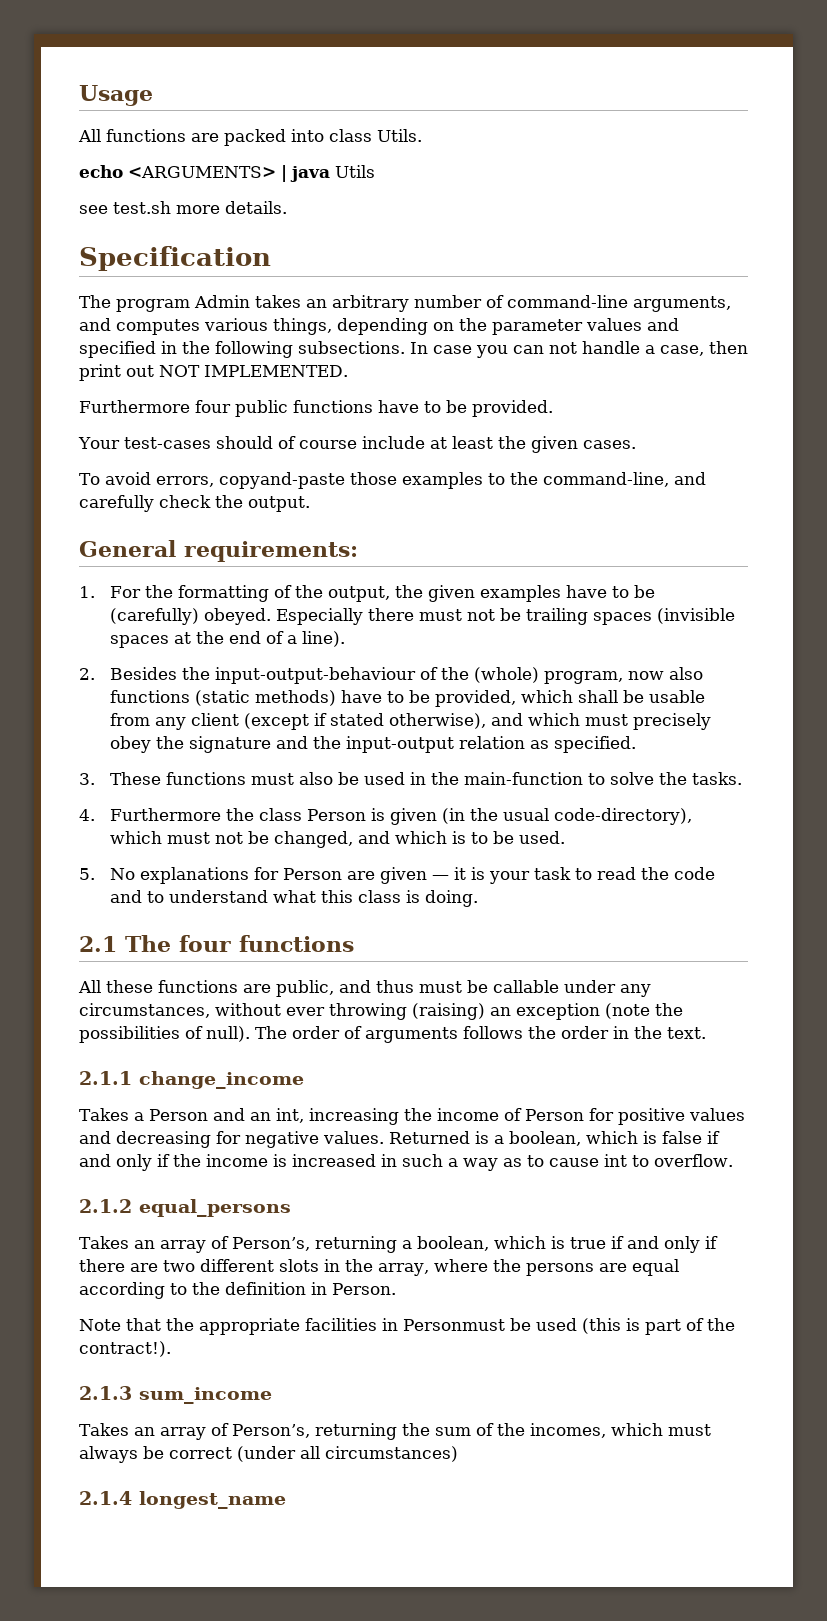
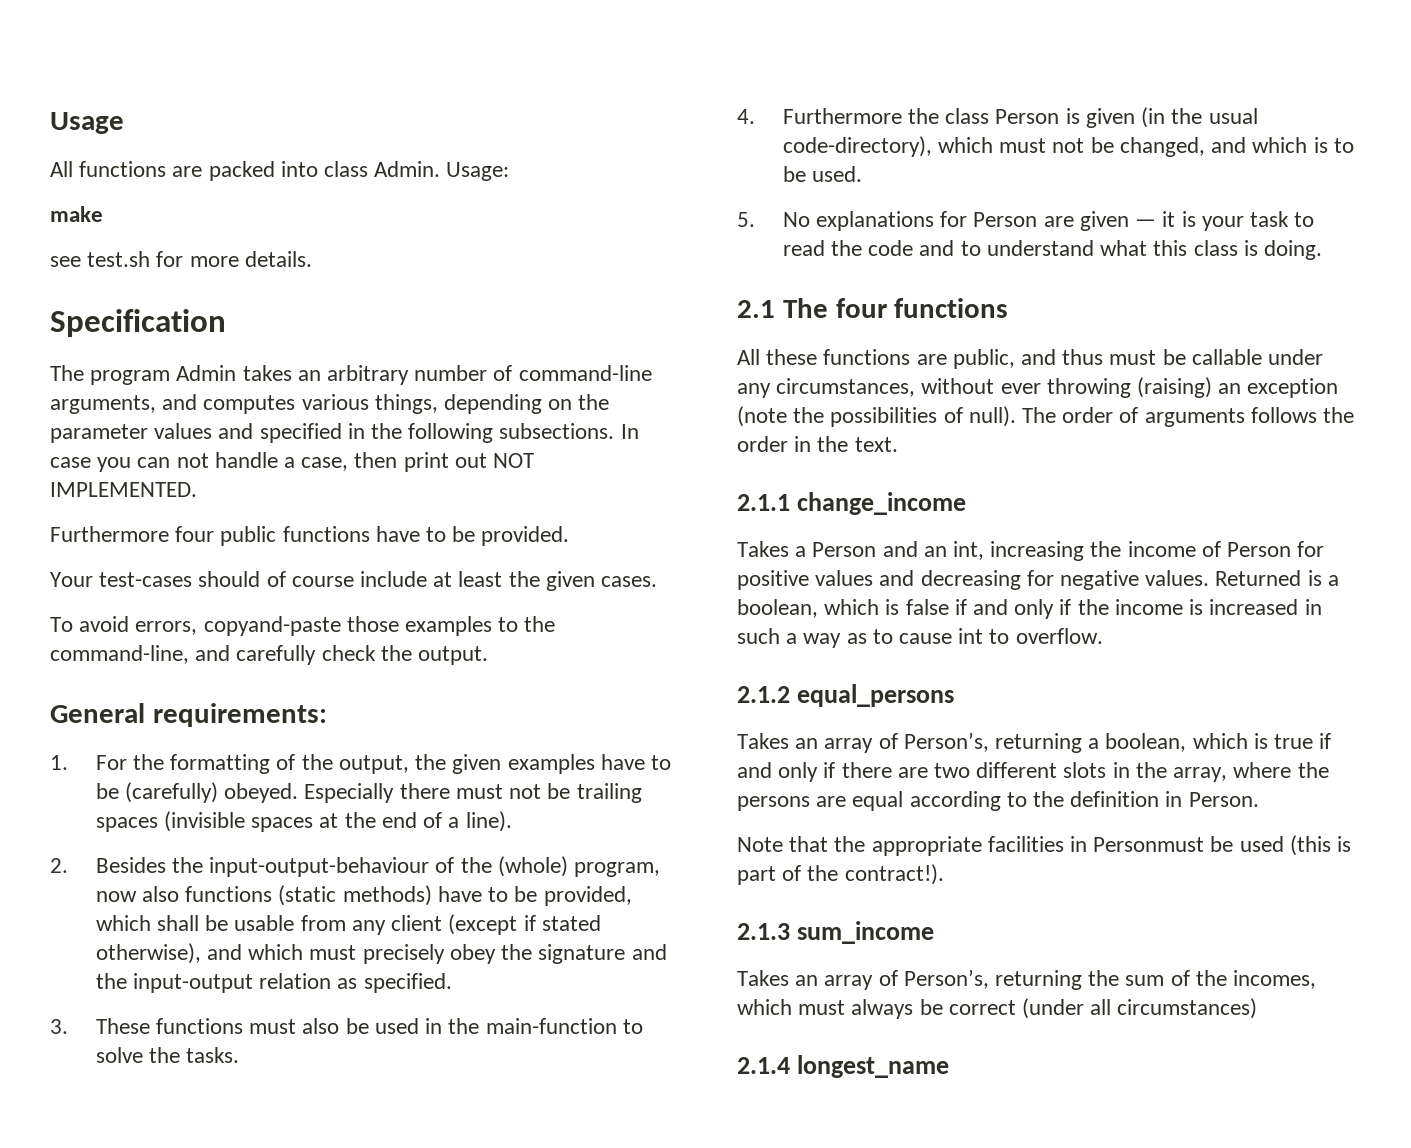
[377,129,422,142] [79,165,375,182] Utils. // echo <ARGUMENTS> | java Utils -> [374,161,510,181] [50,206,103,222] Admin. Usage: // make
(171, 207) none -> [156,251,184,267] for

